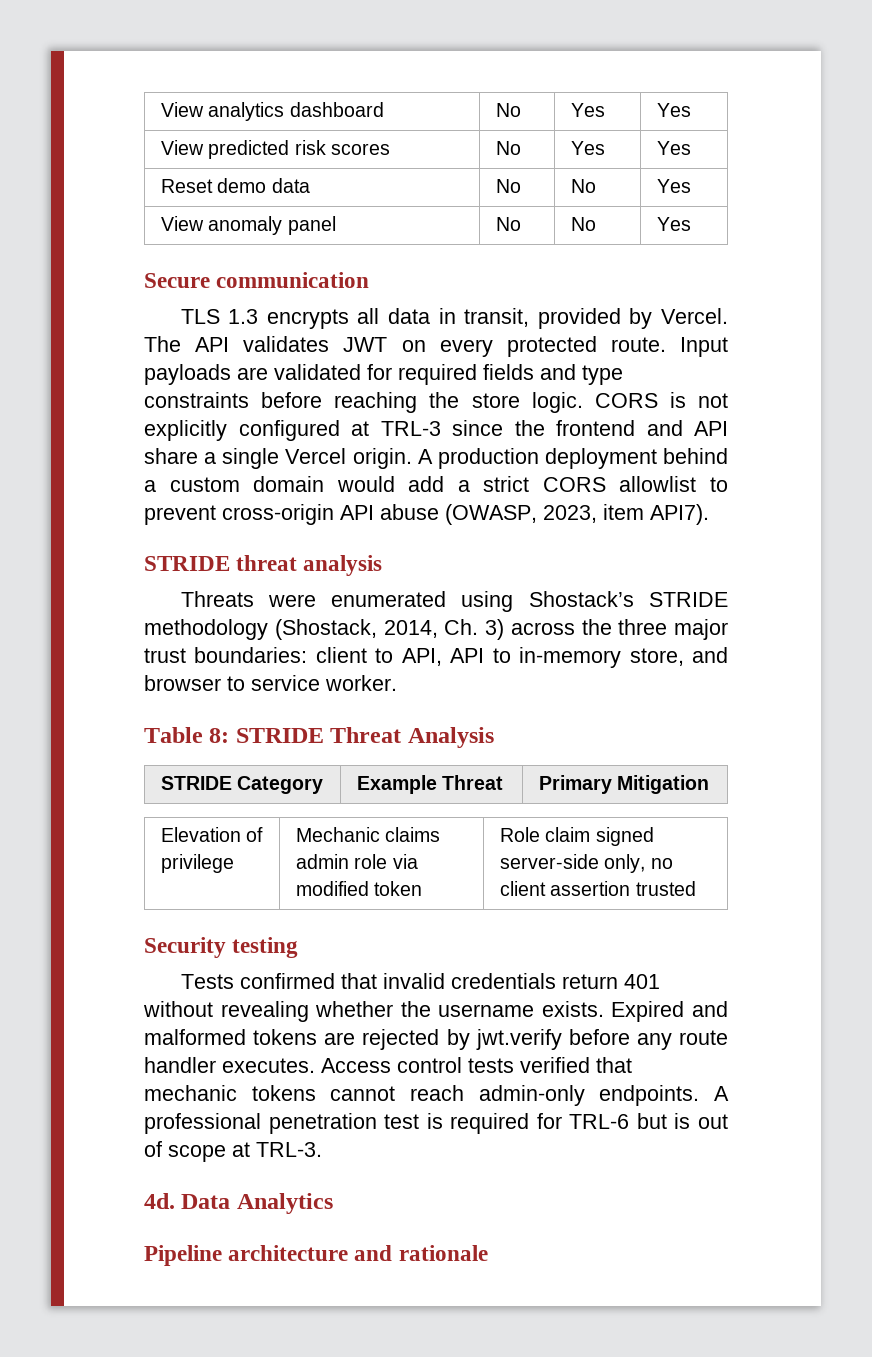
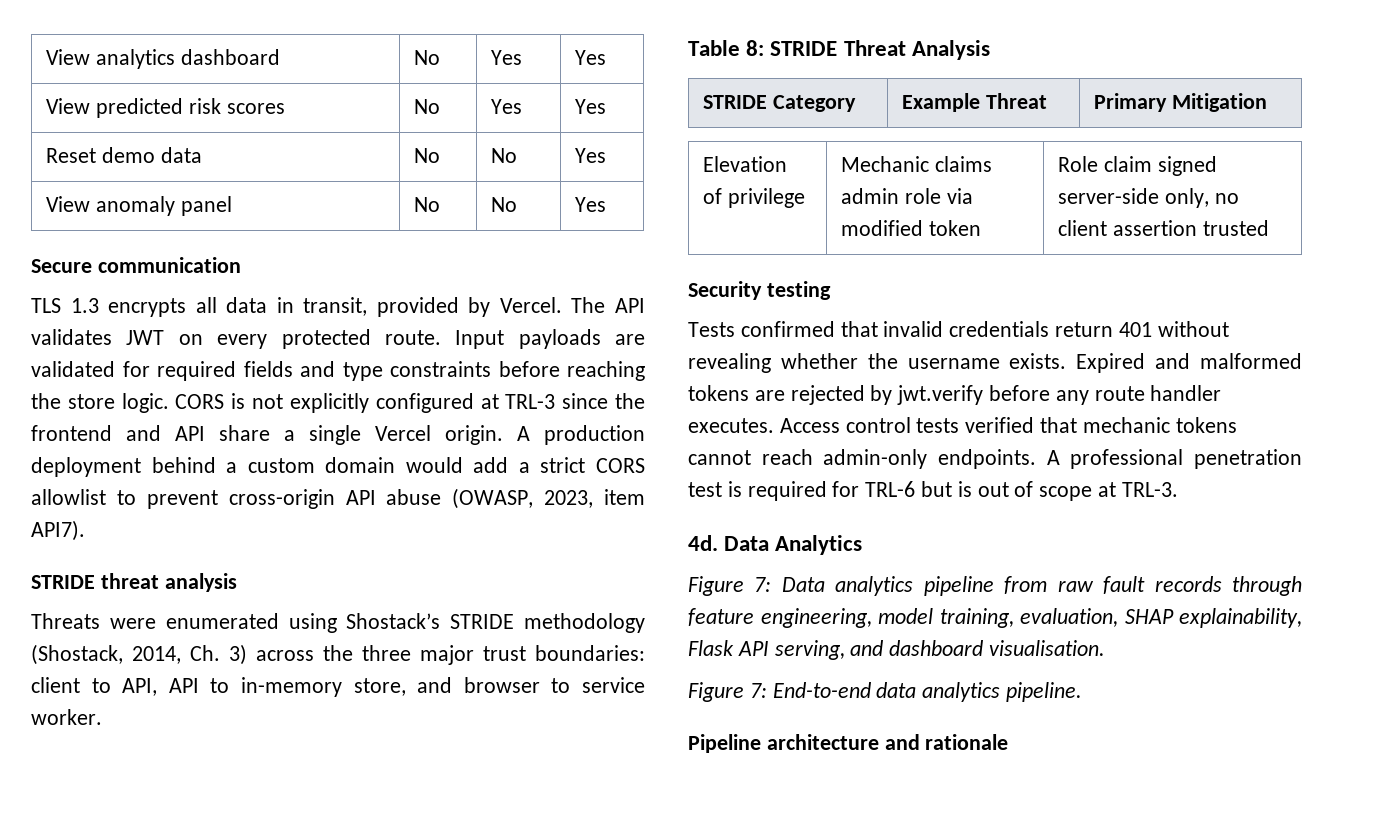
(333, 1203) none -> [688,576,1302,596] [688,608,1302,628] [688,640,1106,660] [688,682,1083,702] // Figure 7: Data analytics pipeline from raw fault records through feature engineering, model training, evaluation, SHAP explainability, Flask API serving, and dashboard visualisation. // Figure 7: End-to-end data analytics pipeline.

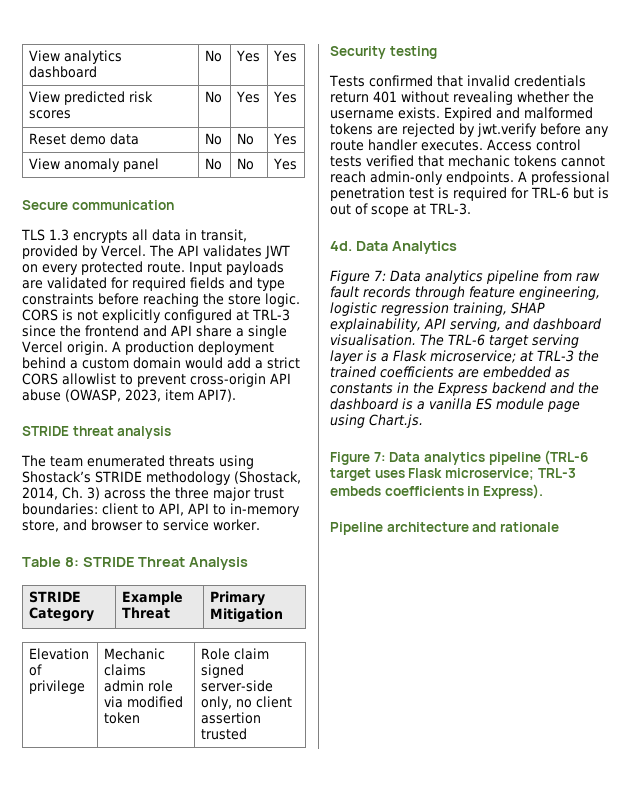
[31,613,279,629] Threats were enumerated -> [21,455,215,467] The team enumerated threats
[878,608,1118,628] model training, evaluation, -> [330,302,507,316] logistic regression training,
[688,640,734,656] Flask -> (421, 325) none
[688,682,1083,702] // Figure 7: End-to-end data analytics pipeline. -> [420,334,579,348] [330,350,599,364] [330,366,570,378] [330,382,599,396] [330,398,580,412] [330,414,423,428] [330,450,589,465] [330,468,576,481] [330,484,543,499] The TRL-6 target serving layer is a Flask microservice; at TRL-3 the trained coefficients are embedded as constants in the Express backend and the dashboard is a vanilla ES module page using Chart.js. // Figure 7: Data analytics pipeline (TRL-6 target uses Flask microservice; TRL-3 embeds coefficients in Express).

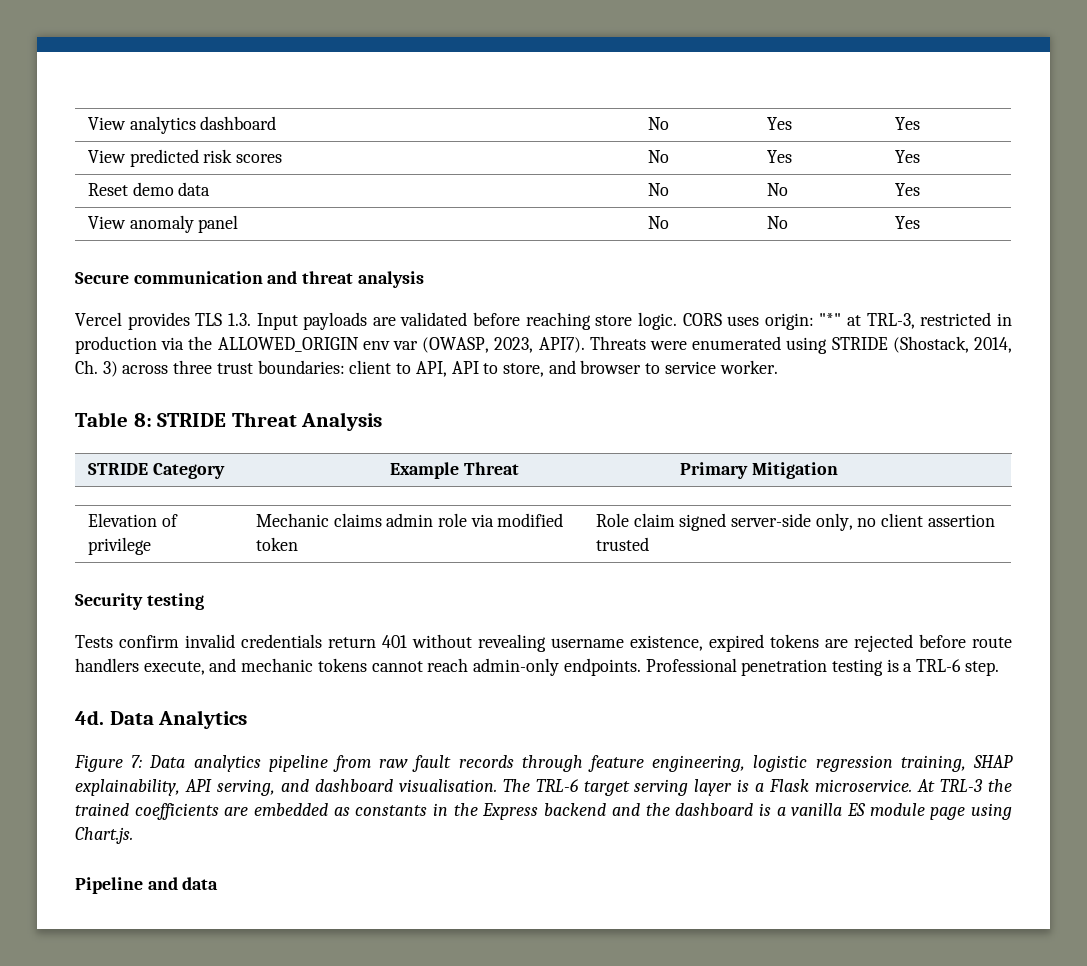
[21,229,247,243] [22,245,290,259] [22,261,284,275] [22,277,285,291] [22,293,94,305] // TLS 1.3 encrypts all data in transit, provided by Vercel. The API validates JWT on every protected route. Input payloads are validated for required fields and type constraints -> [267,271,424,288] [75,312,468,330] and threat analysis // Vercel provides TLS 1.3. Input payloads are validated
[203,293,224,305] the -> (591, 321) none
[62,309,290,323] [22,325,287,339] [22,341,274,355] [22,357,300,369] [22,373,291,387] [22,389,61,401] is not explicitly configured at TRL-3 since the frontend and API share a single Vercel origin. A production deployment behind a custom domain would add a strict CORS allowlist to prevent cross-origin API abuse -> [727,312,1013,330] [75,336,418,354] uses origin: "*" at TRL-3, restricted in production via the ALLOWED_ORIGIN env var
[165,389,194,401] item -> (534, 345) none
[22,426,172,439] [21,455,254,469] [22,471,231,485] // STRIDE threat analysis // The team enumerated threats using Shostack’s STRIDE methodology -> [589,336,888,354] Threats were enumerated using STRIDE
[150,487,251,501] the three major -> [173,360,213,374] three
[230,503,300,517] in-memory -> (499, 368) none
[368,75,463,87] confirmed that -> [119,635,179,648] confirm
[517,91,594,103] [330,107,593,121] [330,123,609,137] [330,139,581,151] [330,155,444,167] whether the username exists. Expired and malformed tokens are rejected by jwt.verify before any route handler executes. Access control tests verified that -> [551,634,1012,652] [75,658,237,675] username existence, expired tokens are rejected before route handlers execute, and
[518,171,610,185] [330,187,609,201] [330,203,471,217] A professional penetration test is required for TRL-6 but is out of scope at TRL-3. -> [645,658,999,676] Professional penetration testing is a TRL-6 step.
[430,350,534,363] microservice; at -> [815,779,936,792] microservice. At
[330,450,589,465] [330,468,576,481] [330,484,543,499] [330,522,559,535] Figure 7: Data analytics pipeline (TRL-6 target uses Flask microservice; TRL-3 embeds coefficients in Express). // Pipeline architecture and rationale -> [75,877,219,894] Pipeline and data

